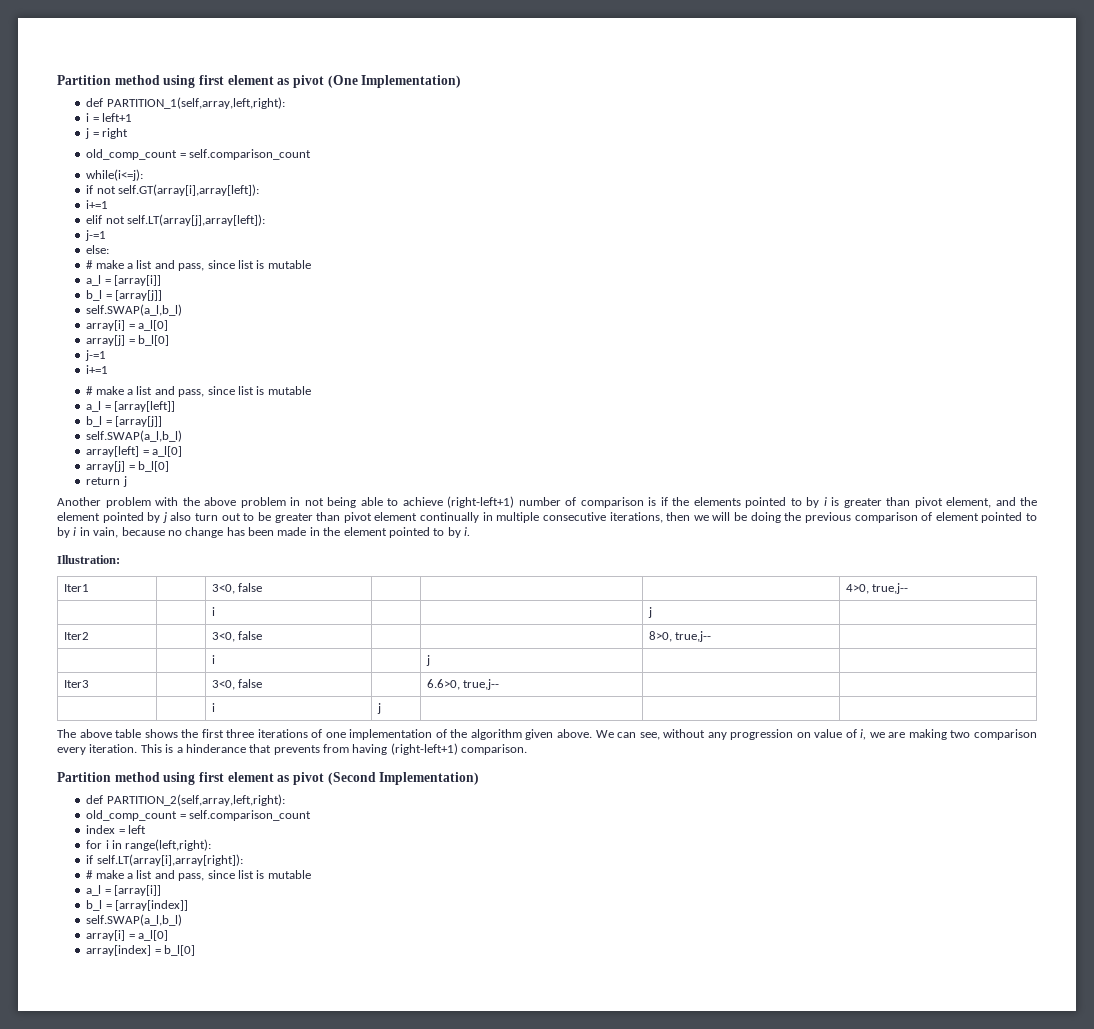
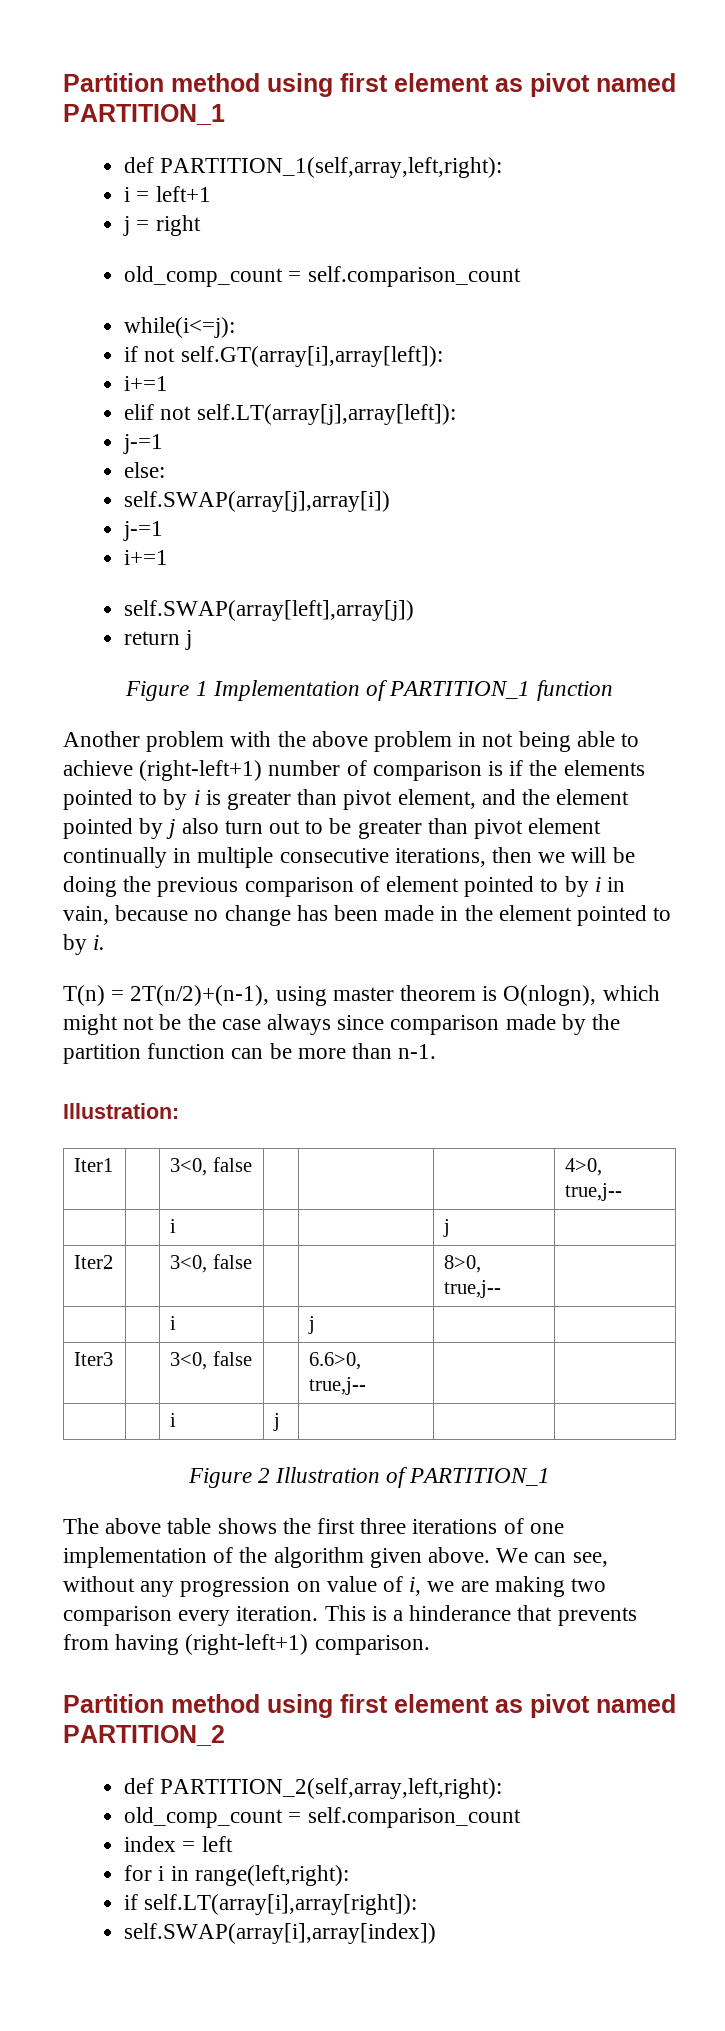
[57,75,462,88] Partition method using first element as pivot (One Implementation) -> [63,73,676,97] [63,104,225,125] Partition method using first element as pivot named PARTITION_1
[86,260,311,271] [86,275,162,286] [86,290,163,301] [86,304,183,316] [86,320,169,331] [86,335,170,346] [85,350,107,361] [86,365,109,374] [86,386,311,397] [86,401,176,412] [86,416,163,427] [86,430,183,442] [86,446,183,457] [86,461,170,472] [86,476,127,487] # make a list and pass, since list is mutable // a_l = [array[i]] // b_l = [array[j]] // self.SWAP(a_l,b_l) // array[i] = a_l[0] // array[j] = b_l[0] // j-=1 // i+=1 // # make a list and pass, since list is mutable // a_l = [array[left]] // b_l = [array[j]] // self.SWAP(a_l,b_l) // array[left] = a_l[0] // array[j] = b_l[0] // return j -> [124,491,391,512] [123,521,164,541] [124,550,169,565] [124,600,415,621] [124,630,193,650] [125,680,613,701] self.SWAP(array[j],array[i]) // j-=1 // i+=1 // self.SWAP(array[left],array[j]) // return j // Figure 1 Implementation of PARTITION_1 function
(470, 531) none -> [63,985,660,1006] [63,1014,621,1035] [63,1043,437,1064] // T(n) = 2T(n/2)+(n-1), using master theorem is O(nlogn), which might not be the case always since comparison made by the partition function can be more than n-1.
(381, 708) none -> [187,1467,551,1488] // Figure 2 Illustration of PARTITION_1
[327,772,480,785] (Second Implementation) -> [596,1694,676,1713] [63,1725,225,1746] named PARTITION_2
[86,870,311,881] [86,885,162,896] [86,900,189,911] [86,914,183,926] [86,930,169,941] [86,945,196,956] # make a list and pass, since list is mutable // a_l = [array[i]] // b_l = [array[index]] // self.SWAP(a_l,b_l) // array[i] = a_l[0] // array[index] = b_l[0] -> [124,1923,437,1944] self.SWAP(array[i],array[index])

